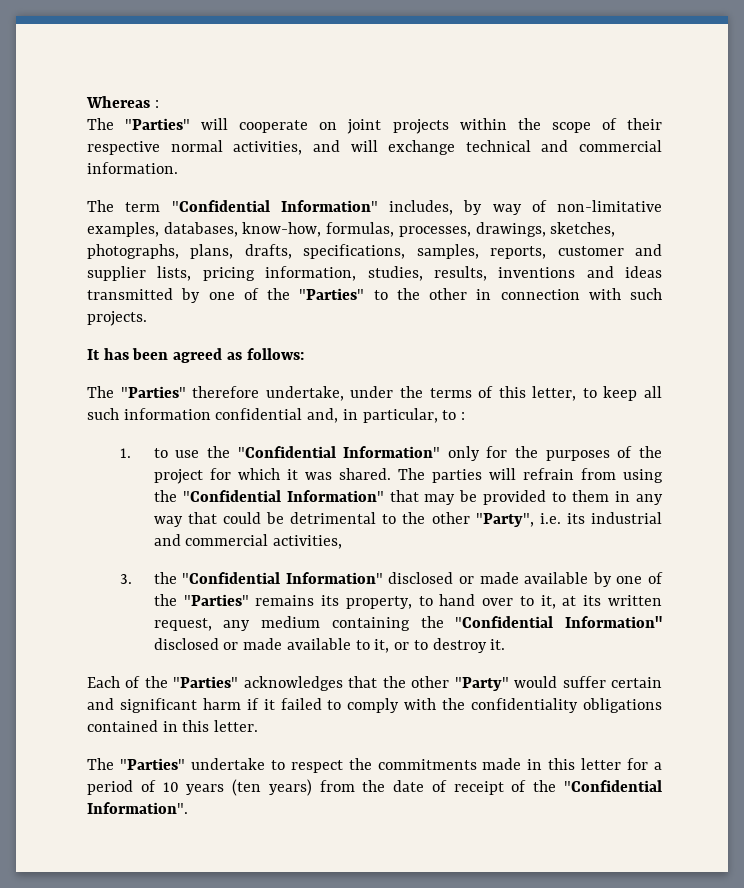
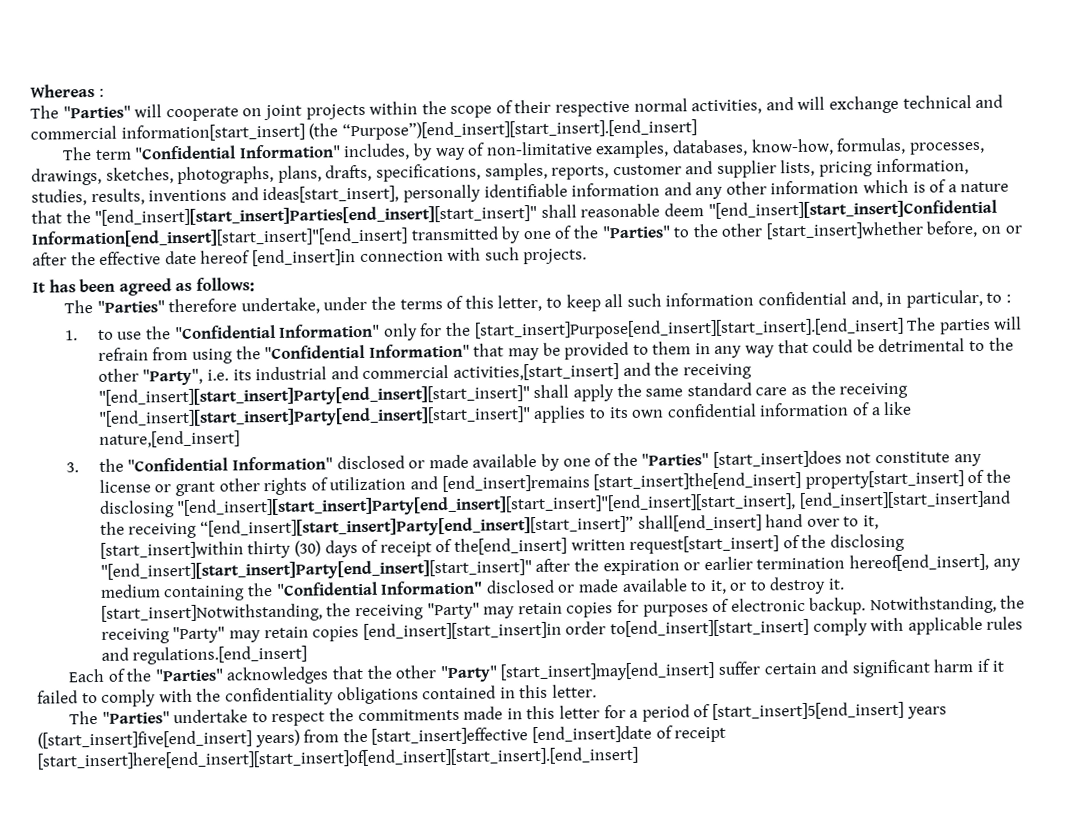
[87,162,178,174] information. -> [120,119,697,142] information[start_insert] (the “Purpose”)[end_insert][start_insert].[end_insert]
[625,266,662,278] ideas -> [262,179,1010,204] [31,199,997,226] [31,227,408,248] ideas[start_insert], personally identifiable information and any other information which is of a nature that the "[end_insert][start_insert]Parties[end_insert][start_insert]" shall reasonable deem "[end_insert][start_insert]Confidential Information[end_insert][start_insert]"[end_insert]
[476,289,492,300] in -> [765,220,1022,240] [32,249,356,267] [start_insert]whether before, on or after the effective date hereof [end_insert]in
[545,446,662,461] [153,468,391,484] purposes of the project for which it was shared. -> [473,317,904,340] [start_insert]Purpose[end_insert][start_insert].[end_insert]
[273,535,343,549] activities, -> [452,362,752,381] [97,381,909,407] [97,401,913,428] [98,430,240,448] activities,[start_insert] and the receiving "[end_insert][start_insert]Party[end_insert][start_insert]" shall apply the same standard care as the receiving "[end_insert][start_insert]Party[end_insert][start_insert]" applies to its own confidential information of a like nature,[end_insert]
[255,594,663,609] [153,618,212,631] remains its property, to hand over to it, at its written request, -> [712,450,982,468] [98,469,1011,497] [98,490,1011,518] [99,513,879,539] [99,533,905,559] [99,553,989,581] [start_insert]does not constitute any license or grant other rights of utilization and [end_insert]remains [start_insert]the[end_insert] property[start_insert] of the disclosing "[end_insert][start_insert]Party[end_insert][start_insert]"[end_insert][start_insert], [end_insert][start_insert]and the receiving “[end_insert][start_insert]Party[end_insert][start_insert]” shall[end_insert] hand over to it, [start_insert]within thirty (30) days of receipt of the[end_insert] written request[start_insert] of the disclosing "[end_insert][start_insert]Party[end_insert][start_insert]" after the expiration or earlier termination hereof[end_insert],
(506, 644) none -> [100,595,1026,623] [100,616,1024,644] [100,645,308,665] [start_insert]Notwithstanding, the receiving "Party" may retain copies for purposes of electronic backup. Notwithstanding, the receiving "Party" may retain copies [end_insert][start_insert]in order to[end_insert][start_insert] comply with applicable rules and regulations.[end_insert]
[514,676,558,688] would -> [500,661,716,682] [start_insert]may[end_insert]
[162,779,662,796] [87,802,188,814] 10 years (ten years) from the date of receipt of the "Confidential Information". -> [711,701,947,721] [37,725,727,749] [37,746,638,770] [start_insert]5[end_insert] years ([start_insert]five[end_insert] years) from the [start_insert]effective [end_insert]date of receipt [start_insert]here[end_insert][start_insert]of[end_insert][start_insert].[end_insert]

